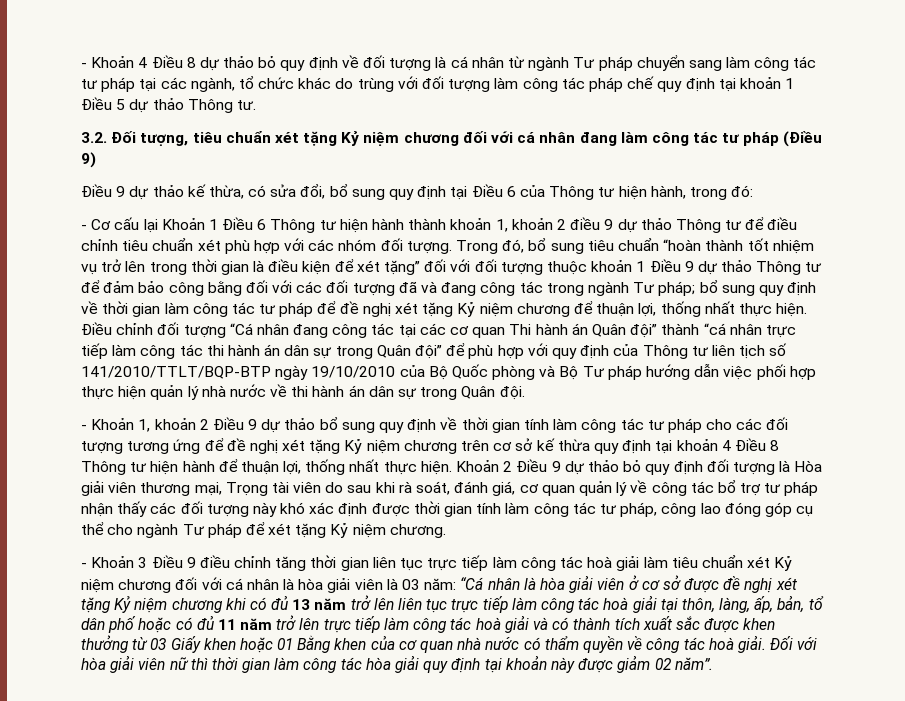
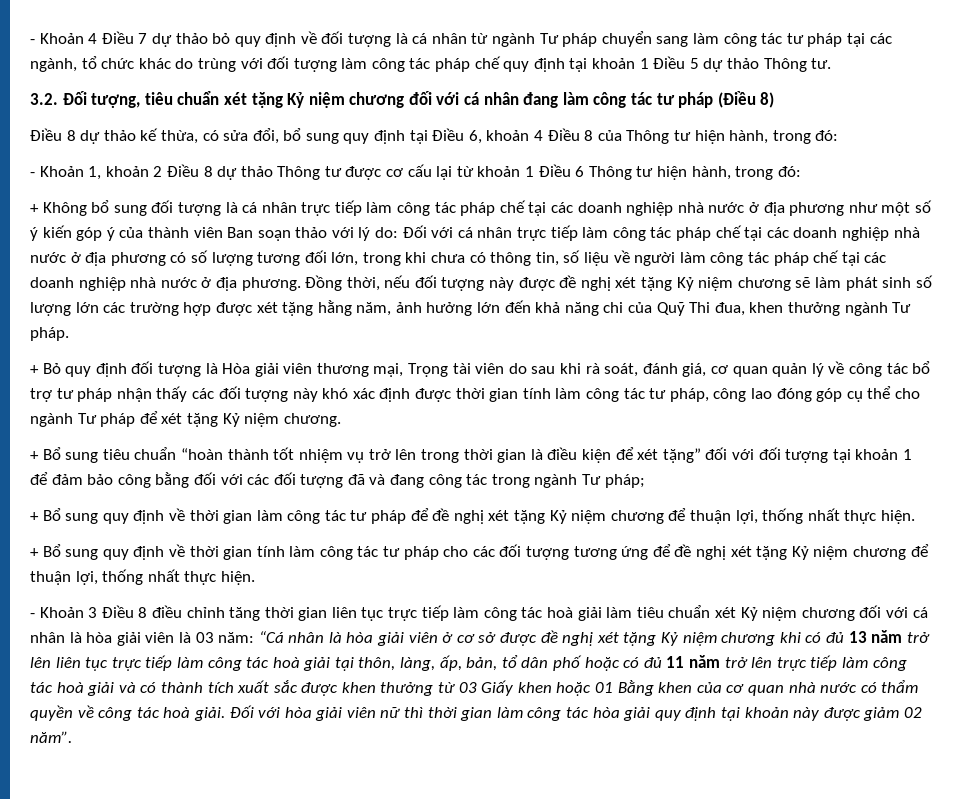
[186,57,196,68] 8 -> [138,33,148,44] 7
[81,152,96,168] [81,184,126,197] 9) // Điều 9 -> [760,92,775,108] [30,128,76,141] 8) // Điều 8
[506,186,516,197] 6 -> [468,128,594,144] 6, khoản 4 Điều 8
[91,217,205,233] Cơ cấu lại Khoản -> [39,164,521,180] Khoản 1, khoản 2 Điều 8 dự thảo Thông tư được cơ cấu lại từ khoản
[372,217,798,233] [81,238,814,254] [81,259,823,275] [81,280,817,296] [81,301,808,317] [81,322,796,338] [81,343,788,359] [81,363,816,380] [81,384,525,400] [81,417,789,433] [81,438,780,454] [81,459,642,475] hành thành khoản 1, khoản 2 điều 9 dự thảo Thông tư để điều chỉnh tiêu chuẩn xét phù hợp với các nhóm đối tượng. Trong đó, bổ sung tiêu chuẩn “hoàn thành tốt nhiệm vụ trở lên trong thời gian là điều kiện để xét tặng” đối với đối tượng thuộc khoản 1 Điều 9 dự thảo Thông tư để đảm bảo công bằng đối với các đối tượng đã và đang công tác trong ngành Tư pháp; bổ sung quy định về thời gian làm công tác tư pháp để đề nghị xét tặng Kỷ niệm chương để thuận lợi, thống nhất thực hiện. Điều chỉnh đối tượng “Cá nhân đang công tác tại các cơ quan Thi hành án Quân đội” thành “cá nhân trực tiếp làm công tác thi hành án dân sự trong Quân đội” để phù hợp với quy định của Thông tư liên tịch số 141/2010/TTLT/BQP-BTP ngày 19/10/2010 của Bộ Quốc phòng và Bộ Tư pháp hướng dẫn việc phối hợp thực hiện quản lý nhà nước về thi hành án dân sự trong Quân đội. // - Khoản 1, khoản 2 Điều 9 dự thảo bổ sung quy định về thời gian tính làm công tác tư pháp cho các đối tượng tương ứng để đề nghị xét tặng Kỷ niệm chương trên cơ sở kế thừa quy định tại khoản 4 Điều 8 Thông tư hiện hành để thuận lợi, thống nhất thực hiện. Khoản 2 Điều 9 dự thảo bỏ -> [691,166,801,180] [30,200,932,216] [30,225,920,241] [30,250,887,266] [30,275,933,291] [30,300,912,316] [30,327,69,341] [30,363,61,374] hành, trong đó: // + Không bổ sung đối tượng là cá nhân trực tiếp làm công tác pháp chế tại các doanh nghiệp nhà nước ở địa phương như một số ý kiến góp ý của thành viên Ban soạn thảo với lý do: Đối với cá nhân trực tiếp làm công tác pháp chế tại các doanh nghiệp nhà nước ở địa phương có số lượng tương đối lớn, trong khi chưa có thông tin, số liệu về người làm công tác pháp chế tại các doanh nghiệp nhà nước ở địa phương. Đồng thời, nếu đối tượng này được đề nghị xét tặng Kỷ niệm chương sẽ làm phát sinh số lượng lớn các trường hợp được xét tặng hằng năm, ảnh hưởng lớn đến khả năng chi của Quỹ Thi đua, khen thưởng ngành Tư pháp. // + Bỏ
(446, 531) none -> [30,447,912,463] [30,472,645,488] [30,508,915,524] [30,544,929,560] [30,569,255,585] // + Bổ sung tiêu chuẩn “hoàn thành tốt nhiệm vụ trở lên trong thời gian là điều kiện để xét tặng” đối với đối tượng tại khoản 1 để đảm bảo công bằng đối với các đối tượng đã và đang công tác trong ngành Tư pháp; // + Bổ sung quy định về thời gian làm công tác tư pháp để đề nghị xét tặng Kỷ niệm chương để thuận lợi, thống nhất thực hiện. // + Bổ sung quy định về thời gian tính làm công tác tư pháp cho các đối tượng tương ứng để đề nghị xét tặng Kỷ niệm chương để thuận lợi, thống nhất thực hiện.
[186,557,196,568] 9 -> [138,607,148,618] 8

